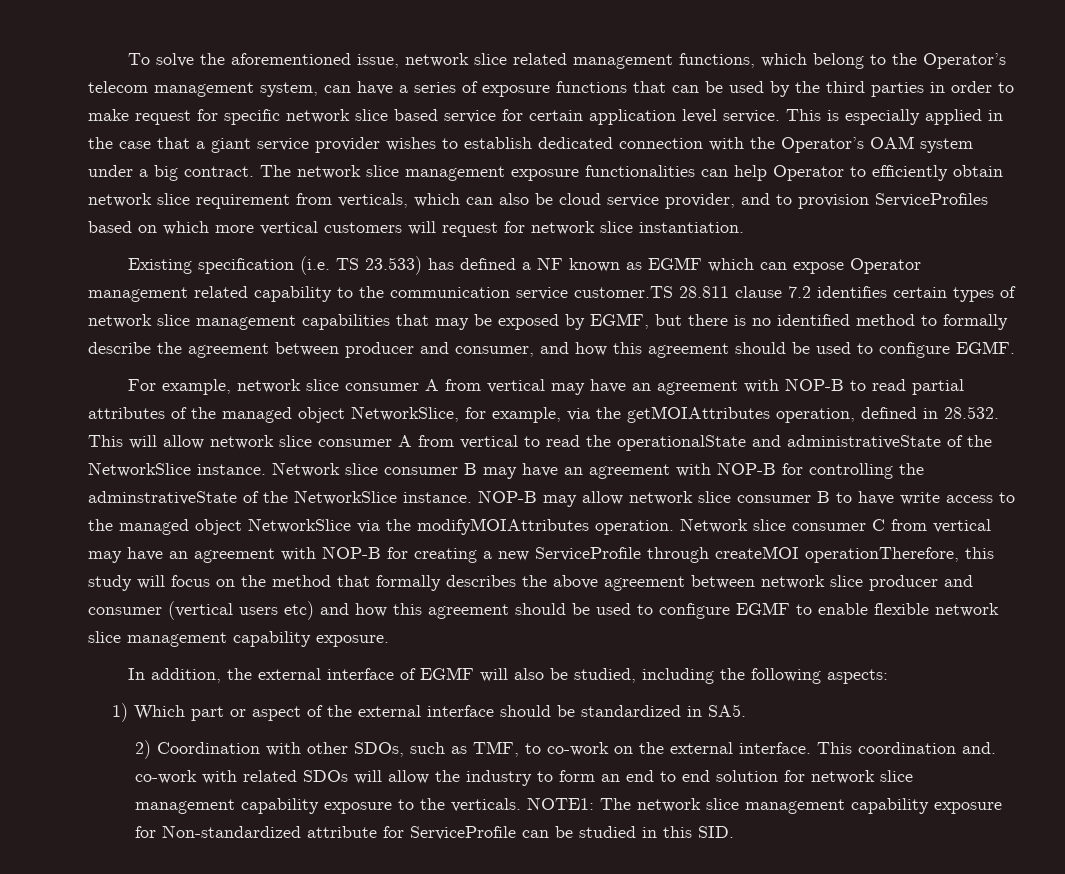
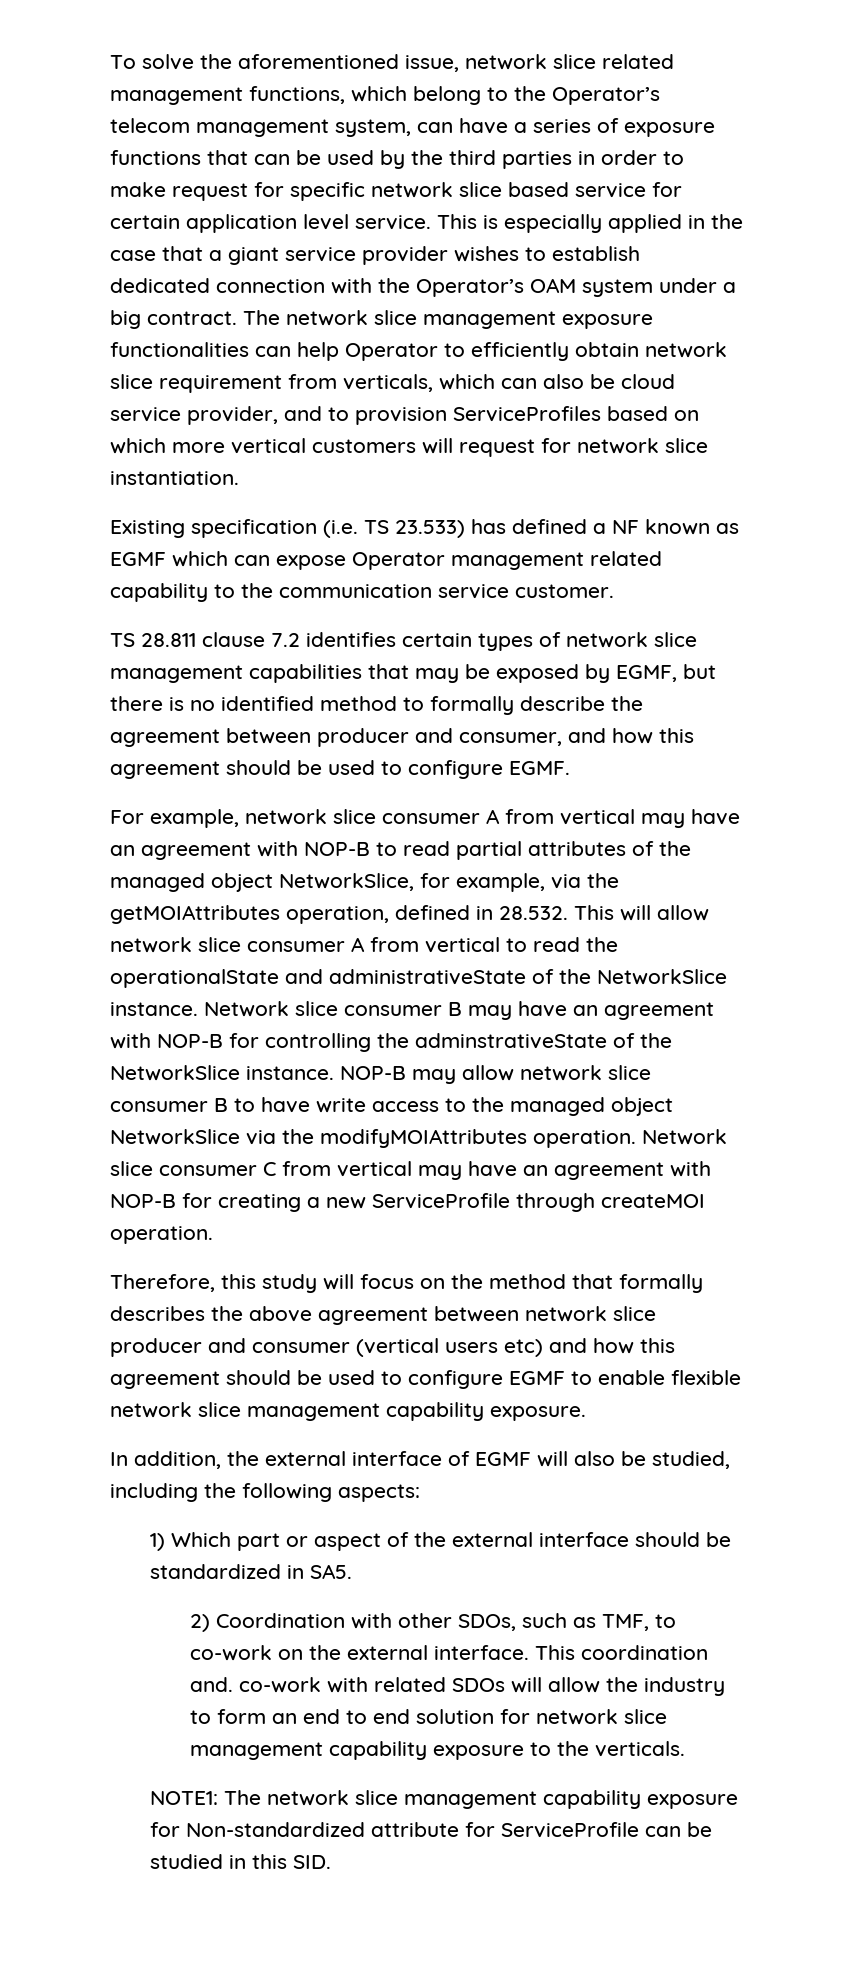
[574,286,673,298] customer.TS -> [515,584,614,598] [110,633,135,647] customer. // TS
[805,547,959,563] operationTherefore, -> [110,1226,213,1244] [110,1274,215,1292] operation. // Therefore,
(522, 805) none -> (685, 1749) //

